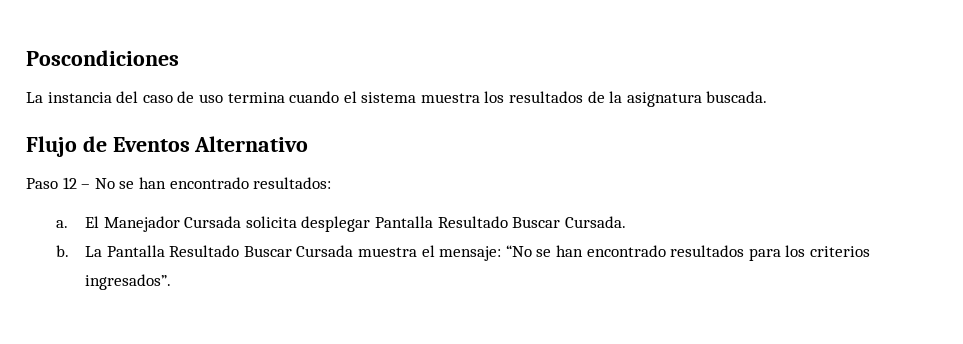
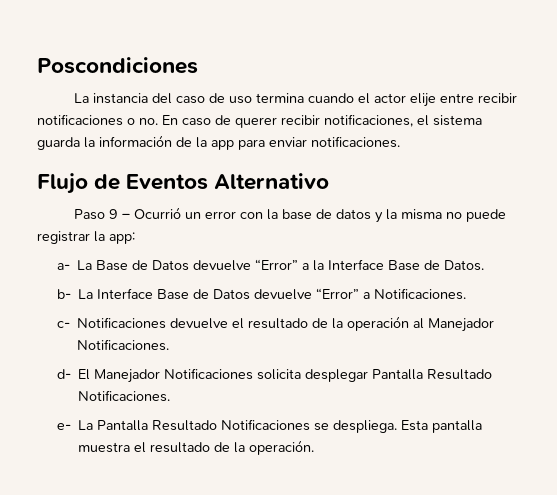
[361,91,768,107] sistema muestra los resultados de la asignatura buscada. -> [374,93,518,107] [37,114,482,128] [37,135,400,150] actor elije entre recibir notificaciones o no. En caso de querer recibir notificaciones, el sistema guarda la información de la app para enviar notificaciones.
[62,177,332,189] [55,220,68,228] 12 – No se han encontrado resultados: // a. -> [109,207,507,223] [37,231,135,244] [56,259,484,271] [56,288,466,300] [56,316,494,332] [76,339,169,351] [56,369,71,379] 9 – Ocurrió un error con la base de datos y la misma no puede registrar la app: // a- La Base de Datos devuelve “Error” a la Interface Base de Datos. // b- La Interface Base de Datos devuelve “Error” a Notificaciones. // c- Notificaciones devuelve el resultado de la operación al Manejador Notificaciones. // d-
[184,216,242,228] Cursada -> [163,368,253,380] Notificaciones
[512,216,626,228] [55,245,870,261] [85,274,172,290] Buscar Cursada. // b. La Pantalla Resultado Buscar Cursada muestra el mensaje: “No se han encontrado resultados para los criterios ingresados”. -> [77,390,170,402] [56,419,482,433] [77,440,314,455] Notificaciones. // e- La Pantalla Resultado Notificaciones se despliega. Esta pantalla muestra el resultado de la operación.

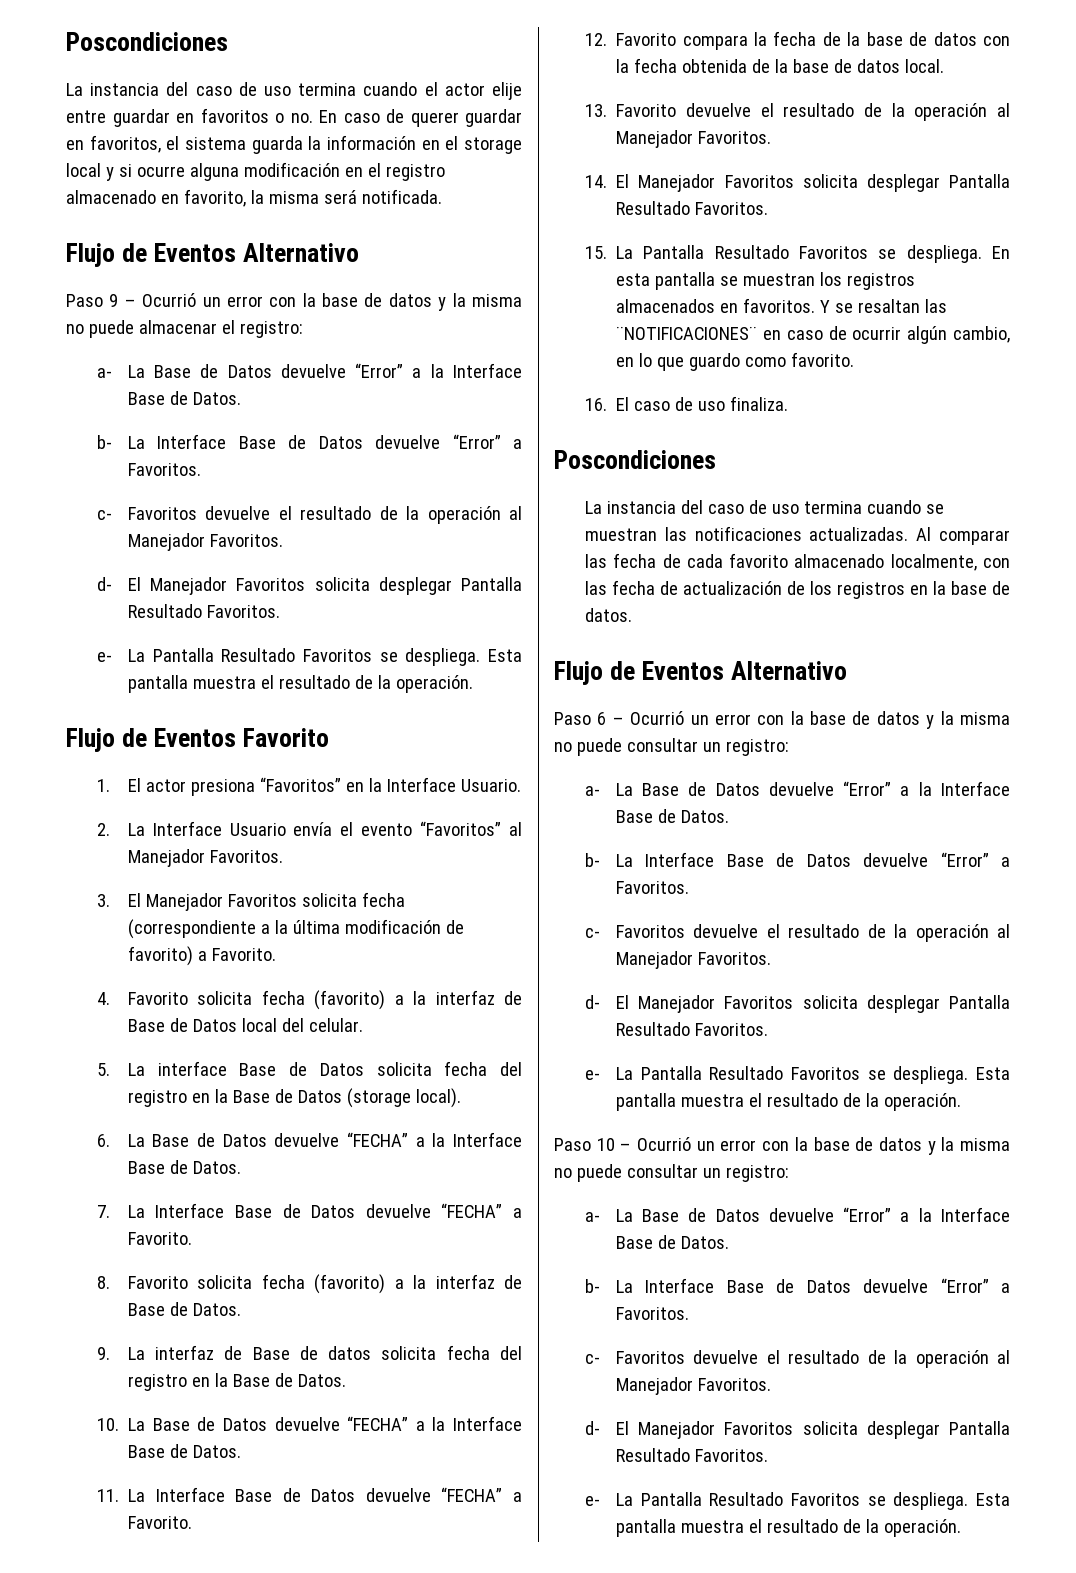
[478,93,518,103] [37,114,123,126] recibir notificaciones -> [112,108,269,127] guardar en favoritos
[281,114,413,127] recibir notificaciones, -> [465,109,522,127] [66,135,161,153] guardar en favoritos,
[176,136,400,150] de la app para enviar notificaciones. -> [421,136,522,154] [66,162,445,181] [66,189,442,207] en el storage local y si ocurre alguna modificación en el registro almacenado en favorito, la misma será notificada.
[37,231,135,244] registrar la app: -> [138,320,303,338] almacenar el registro:
[373,288,466,300] [56,316,494,332] [76,339,169,351] [56,368,492,383] [77,390,170,402] [56,419,310,431] Notificaciones. // c- Notificaciones devuelve el resultado de la operación al Manejador Notificaciones. // d- El Manejador Notificaciones solicita desplegar Pantalla Resultado Notificaciones. // e- La Pantalla Resultado Notificaciones -> [127,463,201,476] [96,506,522,524] [127,533,283,551] [96,577,522,595] [127,604,280,618] [96,648,372,662] Favoritos. // c- Favoritos devuelve el resultado de la operación al Manejador Favoritos. // d- El Manejador Favoritos solicita desplegar Pantalla Resultado Favoritos. // e- La Pantalla Resultado Favoritos
(314, 447) none -> [66,728,330,752] [96,777,521,796] [96,821,522,836] [127,849,283,867] [96,892,405,911] [127,919,464,939] [127,946,276,966] [96,990,522,1010] [127,1018,363,1032] [96,1061,522,1076] [127,1088,461,1108] [96,1132,522,1147] [127,1160,241,1174] [96,1203,522,1218] [127,1232,192,1245] [96,1274,522,1294] [127,1302,241,1316] [96,1345,522,1360] [127,1373,346,1391] [96,1416,522,1431] [128,1444,242,1458] [96,1487,522,1502] [128,1516,193,1529] [584,31,1010,50] [616,58,945,73] [584,103,1010,121] [616,130,772,148] [584,174,1010,192] [616,201,769,215] [584,245,1010,263] [616,272,916,290] [616,298,948,313] [616,326,1010,344] [616,352,855,371] [584,396,789,411] [554,450,716,469] [584,500,944,514] [584,526,1010,545] [584,553,1010,571] [584,580,1010,599] [584,608,632,622] [554,661,848,685] [554,711,1010,729] [554,738,789,756] [584,781,1011,796] [615,809,729,823] [584,852,1010,867] [615,881,689,894] [584,924,1010,942] [615,951,771,969] [584,995,1010,1013] [615,1022,768,1036] [584,1066,1010,1084] [615,1093,961,1111] [554,1137,1010,1155] [554,1164,789,1182] [584,1207,1011,1222] [615,1235,729,1249] [584,1278,1010,1293] [615,1307,689,1320] [584,1350,1010,1368] [615,1377,771,1395] [584,1421,1010,1439] [615,1448,768,1462] [584,1492,1010,1510] [615,1519,961,1537] // Flujo de Eventos Favorito // 1. El actor presiona “Favoritos” en la Interface Usuario. // 2. La Interface Usuario envía el evento “Favoritos” al Manejador Favoritos. // 3. El Manejador Favoritos solicita fecha (correspondiente a la última modificación de favorito) a Favorito. // 4. Favorito solicita fecha (favorito) a la interfaz de Base de Datos local del celular. // 5. La interface Base de Datos solicita fecha del registro en la Base de Datos (storage local). // 6. La Base de Datos devuelve “FECHA” a la Interface Base de Datos. // 7. La Interface Base de Datos devuelve “FECHA” a Favorito. // 8. Favorito solicita fecha (favorito) a la interfaz de Base de Datos. // 9. La interfaz de Base de datos solicita fecha del registro en la Base de Datos. // 10. La Base de Datos devuelve “FECHA” a la Interface Base de Datos. // 11. La Interface Base de Datos devuelve “FECHA” a Favorito. // 12. Favorito compara la fecha de la base de datos con la fecha obtenida de la base de datos local. // 13. Favorito devuelve el resultado de la operación al Manejador Favoritos. // 14. El Manejador Favoritos solicita desplegar Pantalla Resultado Favoritos. // 15. La Pantalla Resultado Favoritos se despliega. En esta pantalla se muestran los registros almacenados en favoritos. Y se resaltan las ¨NOTIFICACIONES¨ en caso de ocurrir algún cambio, en lo que guardo como favorito. // 16. El caso de uso finaliza. // Poscondiciones // La instancia del caso de uso termina cuando se muestran las notificaciones actualizadas. Al comparar las fecha de cada favorito almacenado localmente, con las fecha de actualización de los registros en la base de datos. // Flujo de Eventos Alternativo // Paso 6 – Ocurrió un error con la base de datos y la misma no puede consultar un registro: // a- La Base de Datos devuelve “Error” a la Interface Base de Datos. // b- La Interface Base de Datos devuelve “Error” a Favoritos. // c- Favoritos devuelve el resultado de la operación al Manejador Favoritos. // d- El Manejador Favoritos solicita desplegar Pantalla Resultado Favoritos. // e- La Pantalla Resultado Favoritos se despliega. Esta pantalla muestra el resultado de la operación. // Paso 10 – Ocurrió un error con la base de datos y la misma no puede consultar un registro: // a- La Base de Datos devuelve “Error” a la Interface Base de Datos. // b- La Interface Base de Datos devuelve “Error” a Favoritos. // c- Favoritos devuelve el resultado de la operación al Manejador Favoritos. // d- El Manejador Favoritos solicita desplegar Pantalla Resultado Favoritos. // e- La Pantalla Resultado Favoritos se despliega. Esta pantalla muestra el resultado de la operación.

